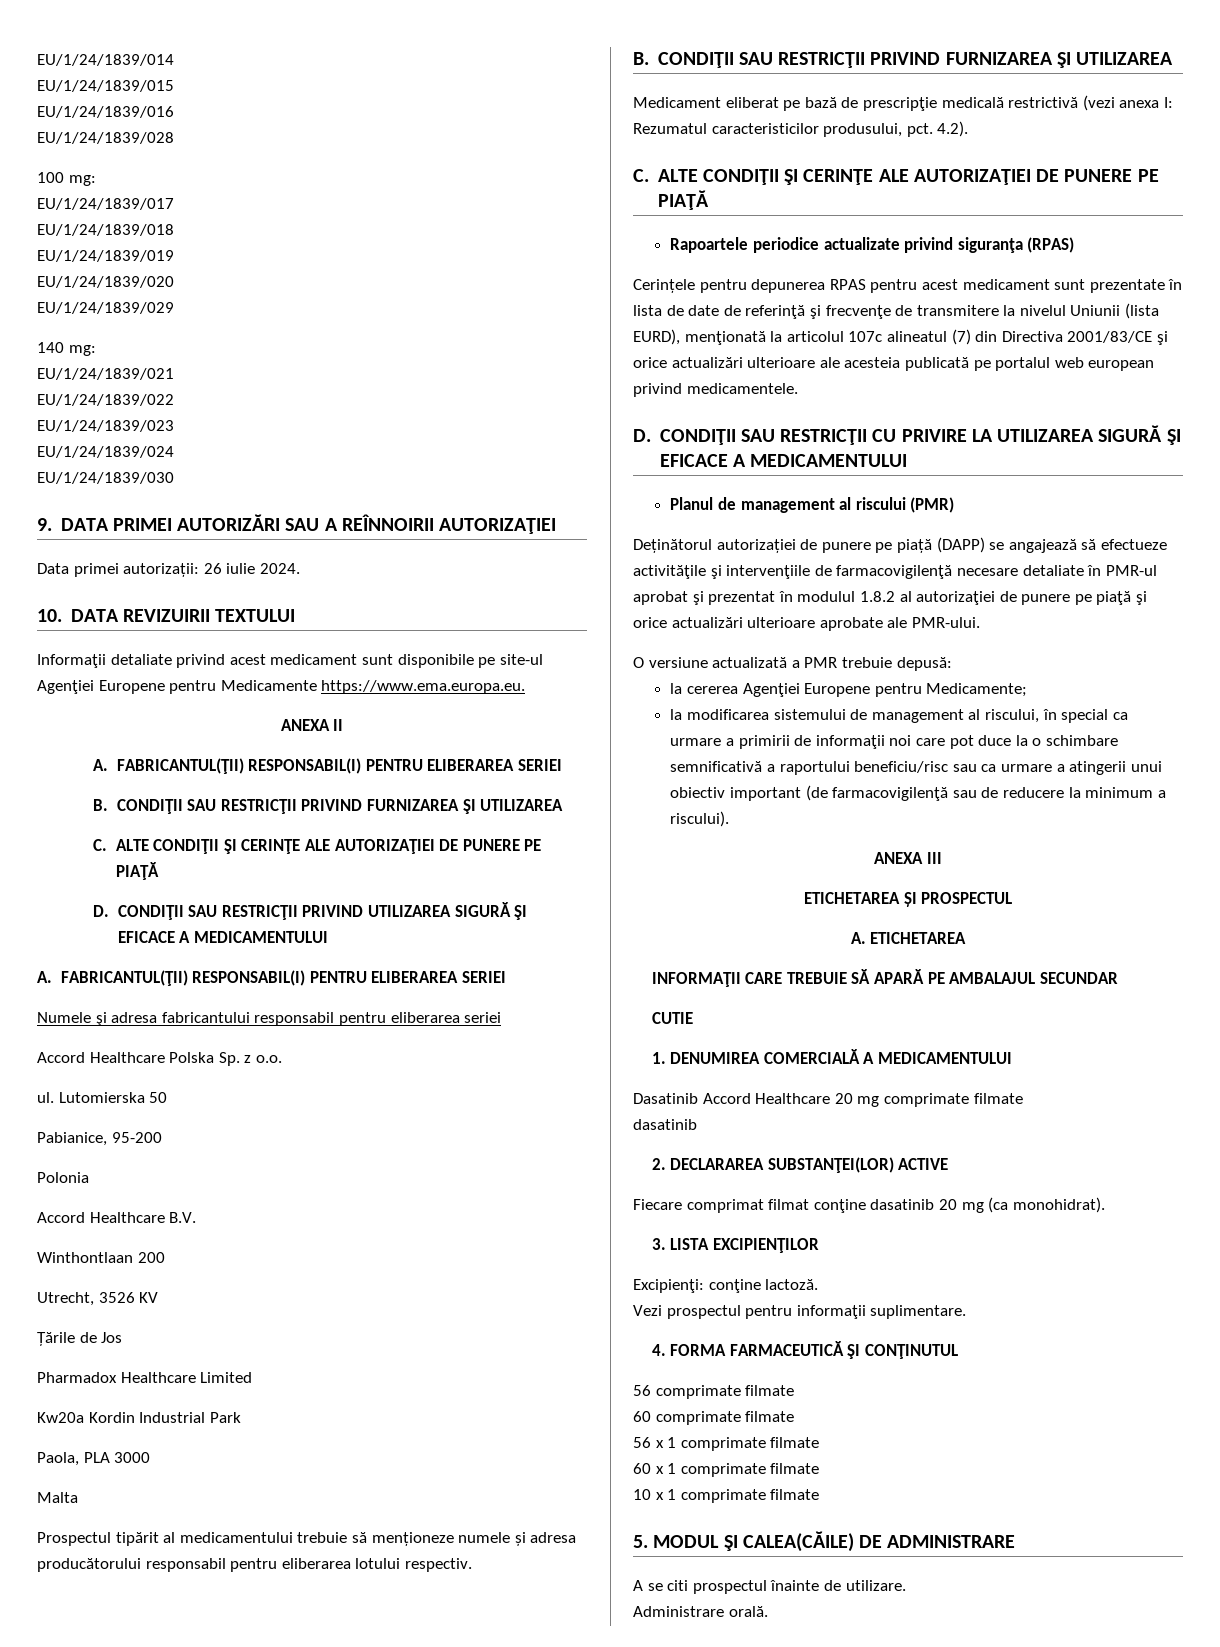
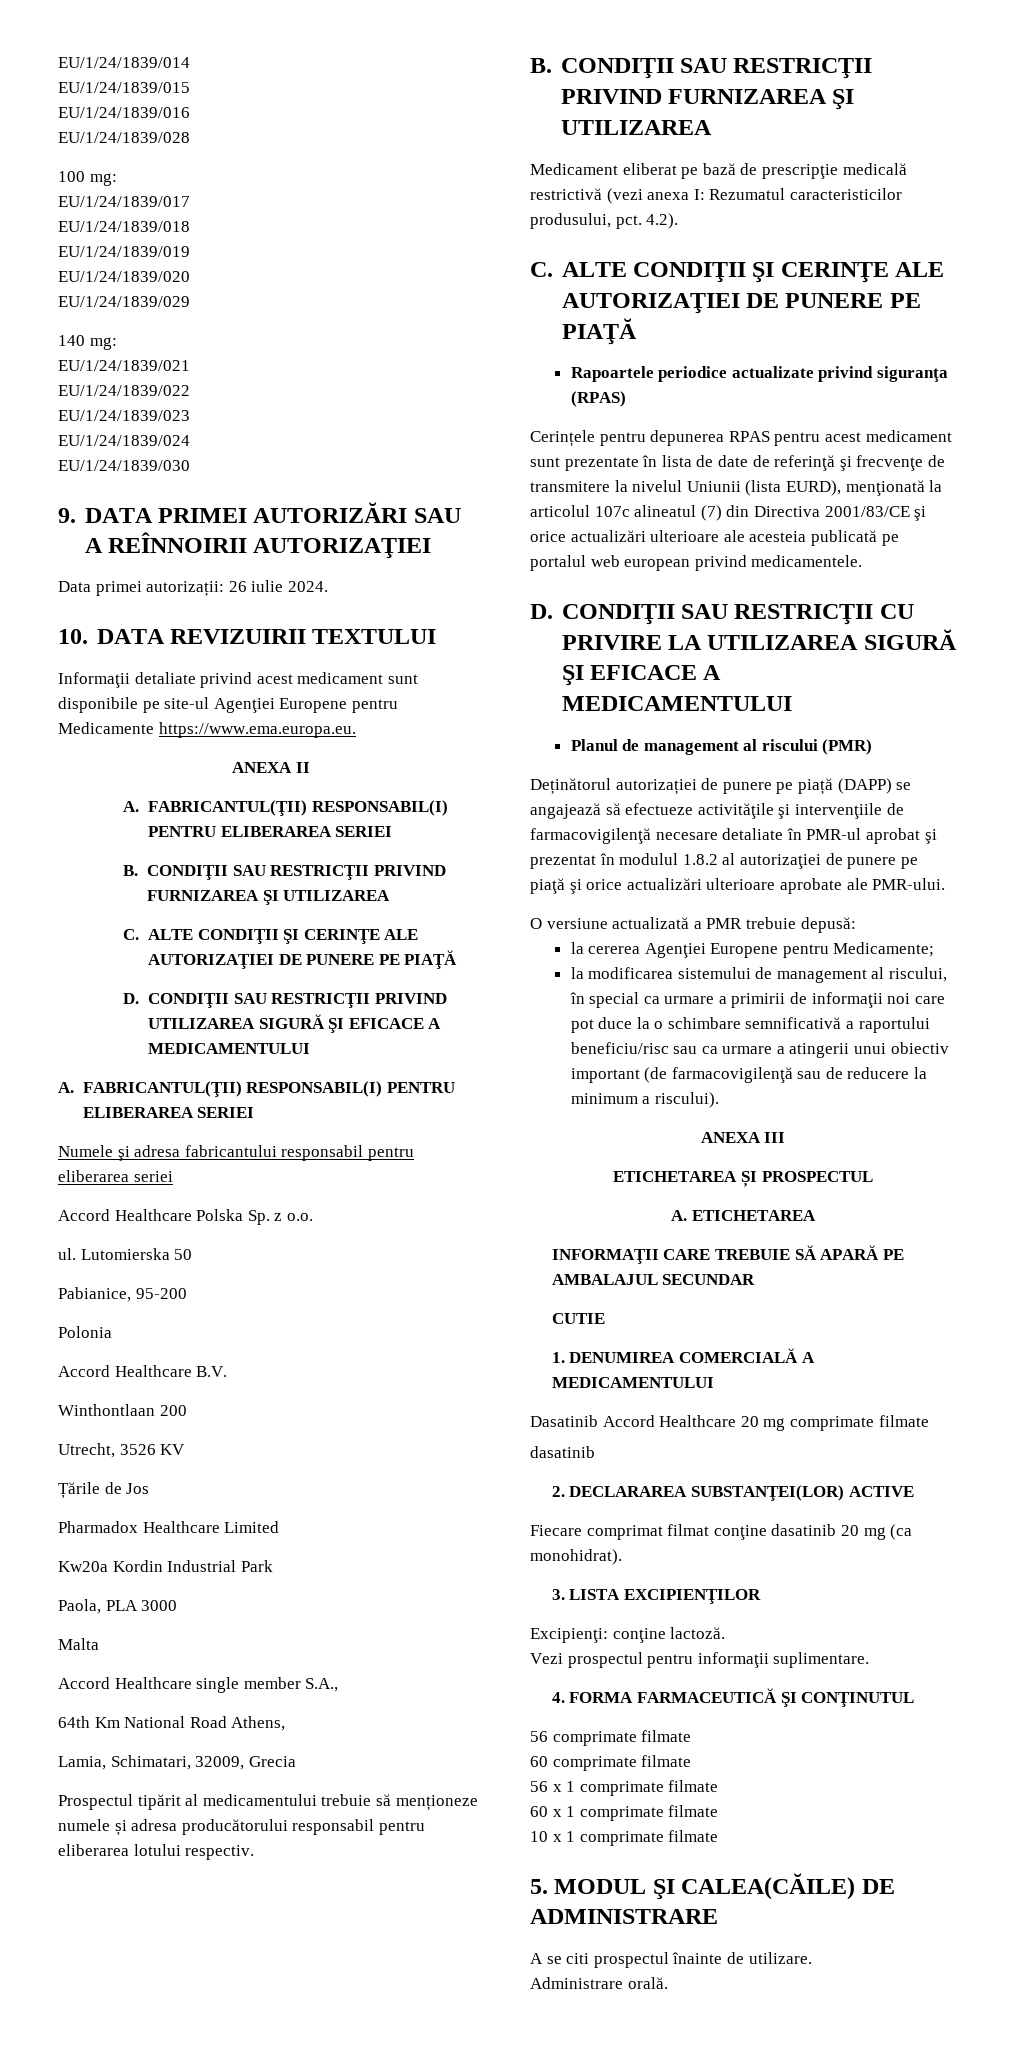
(78, 1497) none -> [58,1677,339,1693] [58,1716,286,1731] [58,1755,296,1770] // Accord Healthcare single member S.A., // 64th Km National Road Athens, // Lamia, Schimatari, 32009, Grecia

